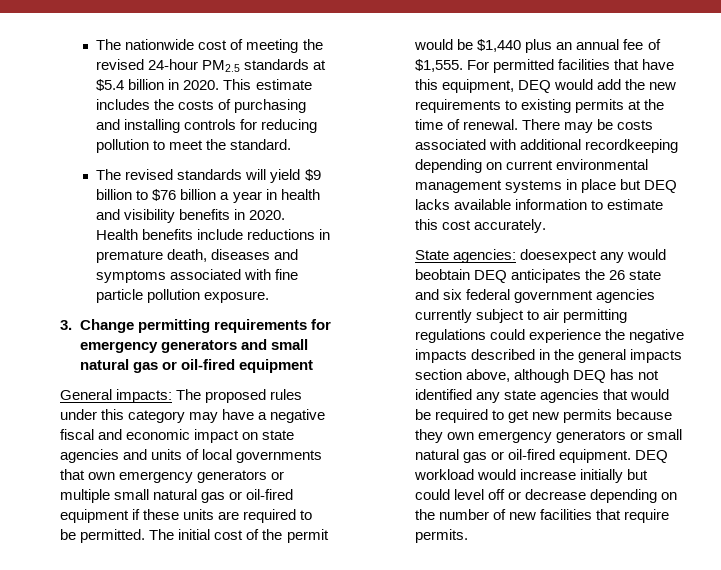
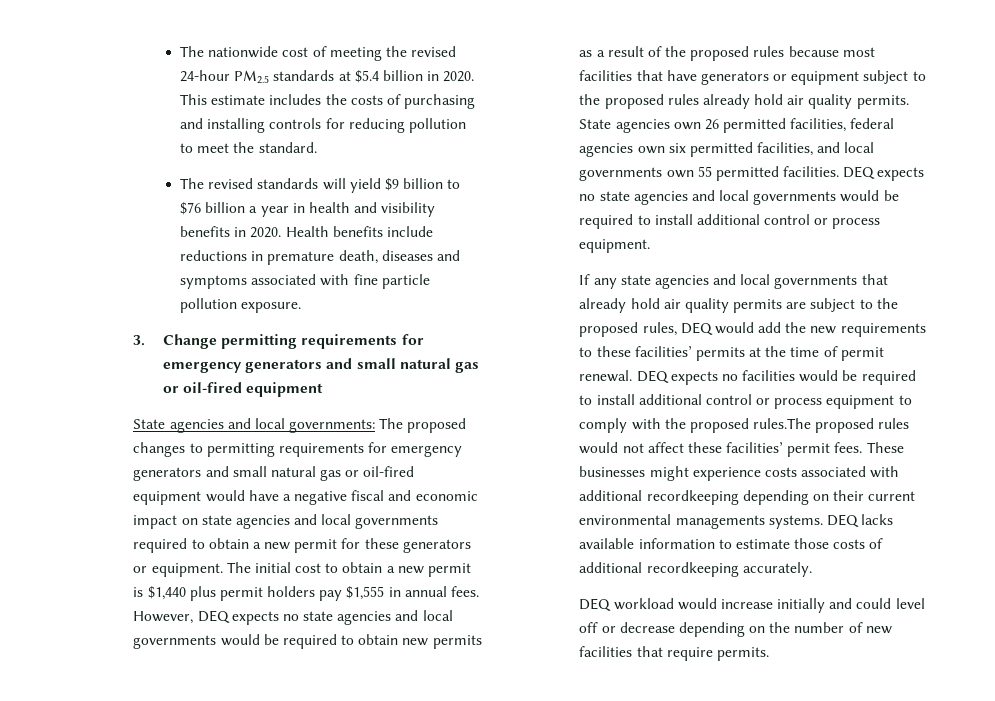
[60,389,303,403] [60,409,219,423] General impacts: The proposed rules under this category may -> [133,418,467,433] [133,442,463,457] [133,466,415,481] [133,490,245,505] State agencies and local governments: The proposed changes to permitting requirements for emergency generators and small natural gas or oil-fired equipment would
[151,449,323,463] [60,469,285,483] [60,489,294,503] [60,509,313,523] [60,529,329,543] [414,39,661,53] [415,59,675,73] [415,79,515,93] units of local governments that own emergency generators or multiple small natural gas or oil-fired equipment if these units are required to be permitted. The initial cost of the permit would be $1,440 plus an annual fee of $1,555. For permitted facilities that have this equipment, -> [321,514,439,529] [133,538,471,553] [133,562,472,577] [133,586,480,601] [133,610,453,625] [133,634,482,649] [579,46,875,61] [579,70,926,85] [579,94,909,109] [579,118,895,133] [579,142,875,157] [579,166,925,181] [579,190,899,205] [579,214,881,229] [579,239,651,253] [579,274,888,289] [579,298,898,313] [579,322,677,337] local governments required to obtain a new permit for these generators or equipment. The initial cost to obtain a new permit is $1,440 plus permit holders pay $1,555 in annual fees. However, DEQ expects no state agencies and local governments would be required to obtain new permits as a result of the proposed rules because most facilities that have generators or equipment subject to the proposed rules already hold air quality permits. State agencies own 26 permitted facilities, federal agencies own six permitted facilities, and local governments own 55 permitted facilities. DEQ expects no state agencies and local governments would be required to install additional control or process equipment. // If any state agencies and local governments that already hold air quality permits are subject to the proposed rules,
[521,99,572,113] existing -> [596,346,692,357] these facilities’
[463,119,614,133] renewal. There may be -> [840,347,884,361] [579,370,916,385] [579,394,912,409] [579,418,910,433] [579,442,904,457] [579,466,761,481] permit renewal. DEQ expects no facilities would be required to install additional control or process equipment to comply with the proposed rules.The proposed rules would not affect these facilities’ permit fees. These businesses might experience
(503, 166) none -> [833,490,865,501] their
[415,179,642,193] management systems in place but -> [675,515,823,529] managements systems.
[415,219,547,233] [415,249,667,263] [415,269,662,283] [415,289,656,303] [415,309,628,323] [415,329,685,343] [415,349,683,363] [415,369,660,383] [415,389,670,403] [415,409,673,423] [415,429,683,443] [415,449,632,463] this cost accurately. // State agencies: doesexpect any would beobtain DEQ anticipates the 26 state and six federal government agencies currently subject to air permitting regulations could experience the negative impacts described in the general impacts section above, although DEQ has not identified any state agencies that would be required to get new permits because they own emergency generators or small natural gas or oil-fired equipment. -> [794,538,884,549] [579,562,812,577] those costs of additional recordkeeping accurately. //
[627,469,649,480] but -> [829,598,853,609] and

